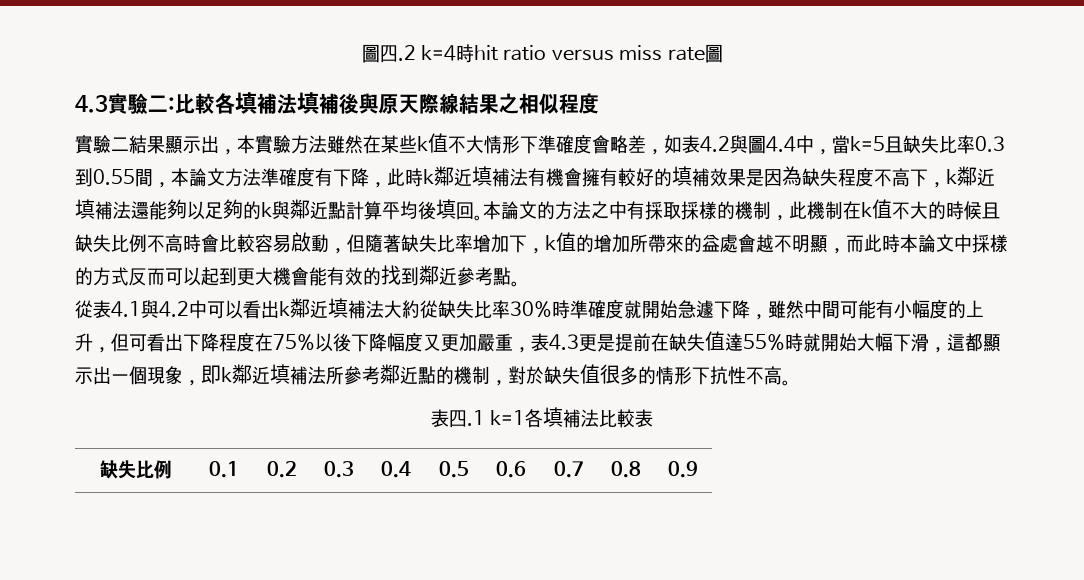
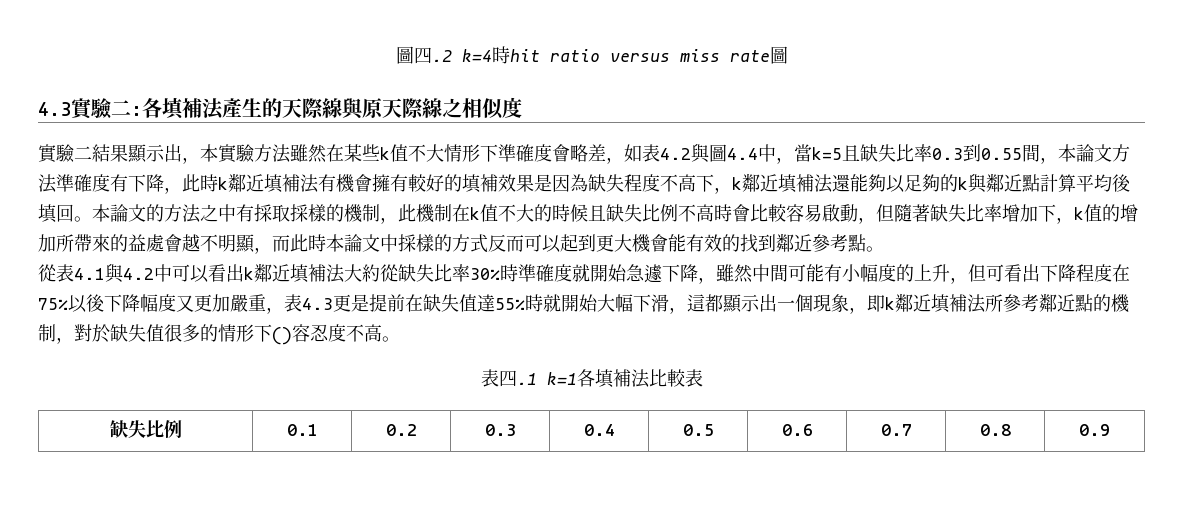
[175,92,579,114] 比較各填補法填補後與原天際線結果之相似程 -> [142,97,504,120] 各填補法產生的天際線與原天際線之相似
[710,366,746,385] 抗性 -> [272,324,346,345] ()容忍度

